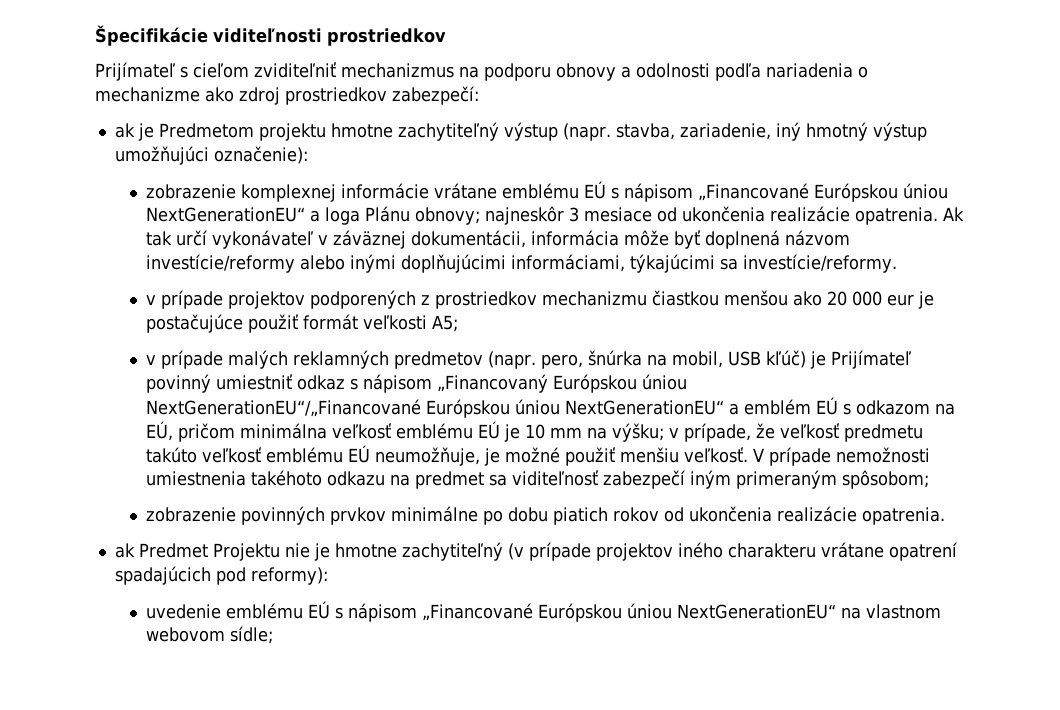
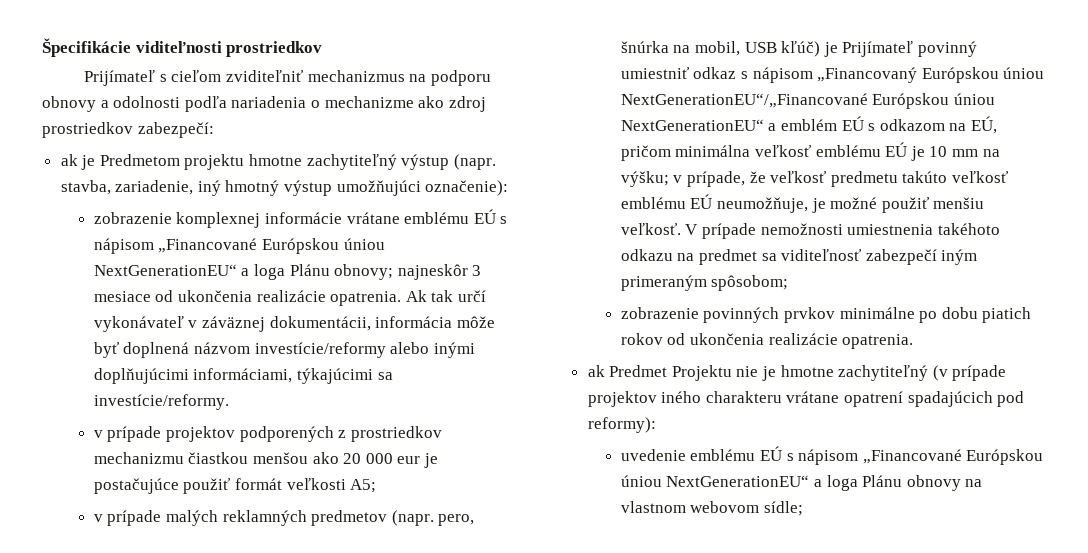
(837, 611) none -> [814,475,961,491] a loga Plánu obnovy

